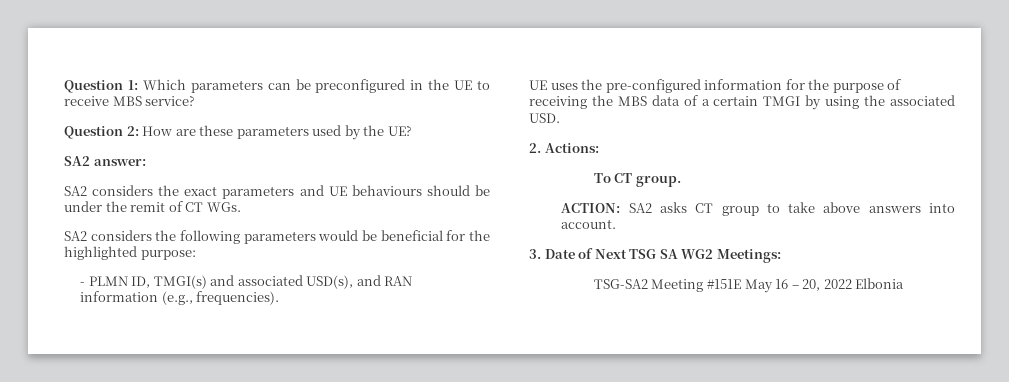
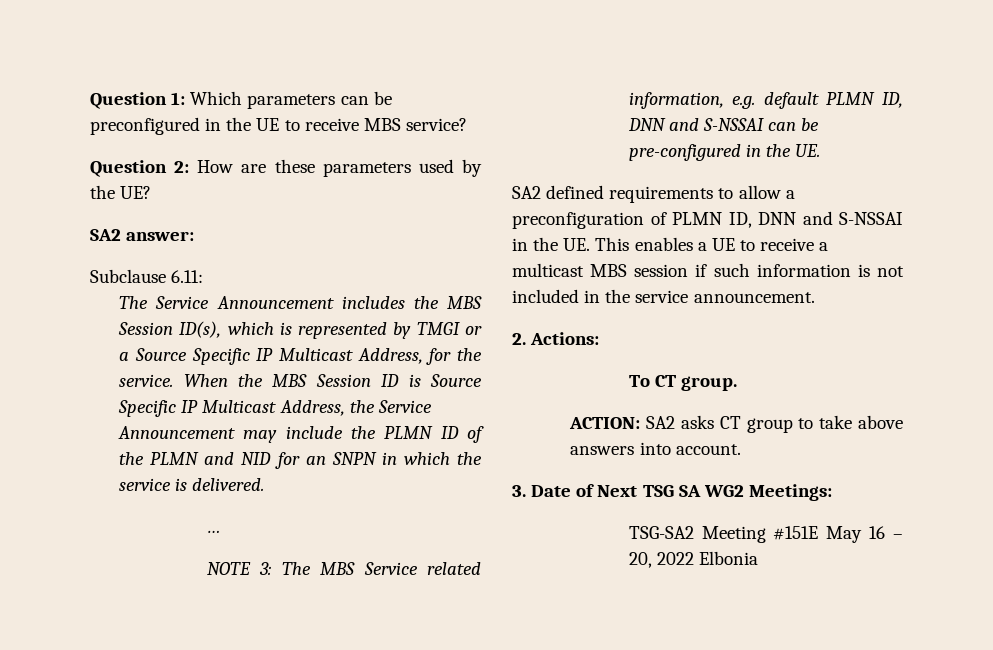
[64,185,490,199] [64,201,241,212] [64,230,490,244] [64,246,196,260] [80,275,413,289] [80,291,280,305] [529,79,902,93] [529,95,956,110] [529,113,560,123] SA2 considers the exact parameters and UE behaviours should be under the remit of CT WGs. // SA2 considers the following parameters would be beneficial for the highlighted purpose: // - PLMN ID, TMGI(s) and associated USD(s), and RAN information (e.g., frequencies). // UE uses the pre-configured information for the purpose of receiving the MBS data of a certain TMGI by using the associated USD. -> [90,269,204,283] [119,296,482,309] [118,321,482,339] [119,348,482,365] [119,374,482,387] [118,400,432,417] [118,426,484,443] [119,452,483,469] [119,478,265,491] [206,530,221,533] [206,562,481,575] [628,92,903,109] [627,118,820,131] [628,144,821,161] [512,185,795,203] [512,211,903,229] [512,237,829,251] [512,263,904,277] [512,289,815,303] Subclause 6.11: // The Service Announcement includes the MBS Session ID(s), which is represented by TMGI or a Source Specific IP Multicast Address, for the service. When the MBS Session ID is Source Specific IP Multicast Address, the Service Announcement may include the PLMN ID of the PLMN and NID for an SNPN in which the service is delivered. // … // NOTE 3: The MBS Service related information, e.g. default PLMN ID, DNN and S-NSSAI can be pre-configured in the UE. // SA2 defined requirements to allow a preconfiguration of PLMN ID, DNN and S-NSSAI in the UE. This enables a UE to receive a multicast MBS session if such information is not included in the service announcement.

